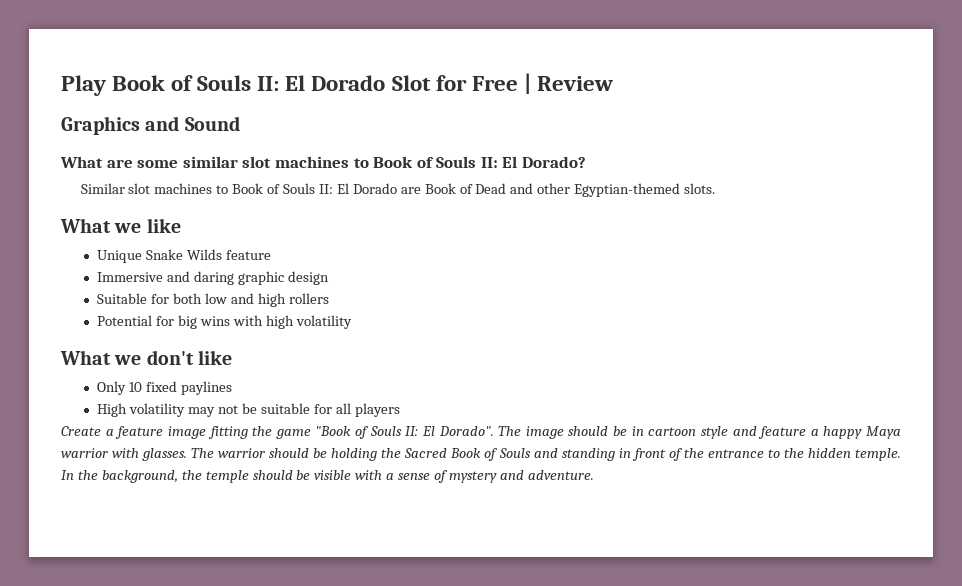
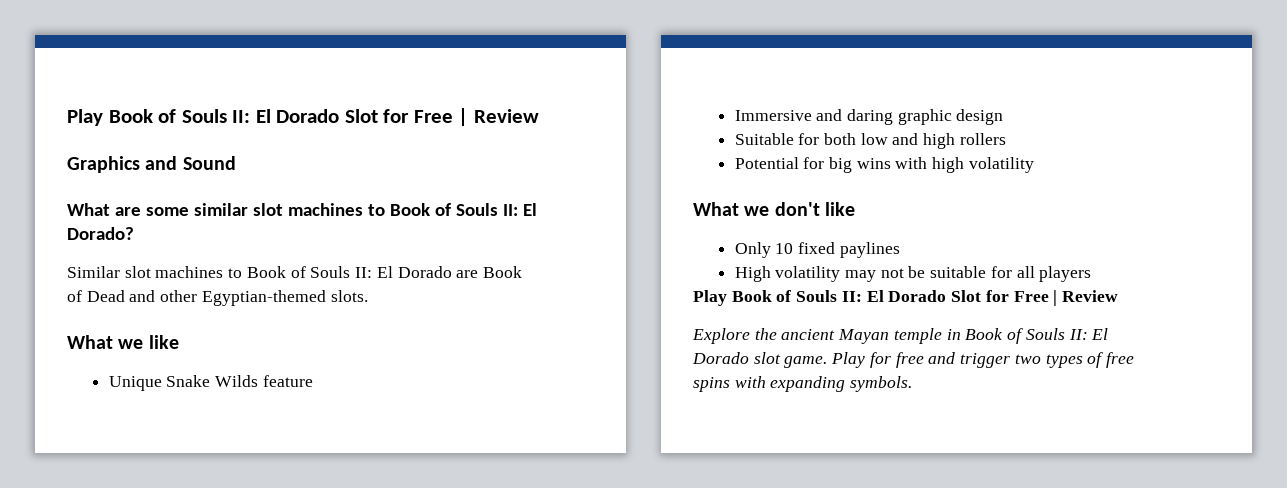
[61,426,901,439] [61,448,902,461] [61,470,594,483] Create a feature image fitting the game "Book of Souls II: El Dorado". The image should be in cartoon style and feature a happy Maya warrior with glasses. The warrior should be holding the Sacred Book of Souls and standing in front of the entrance to the hidden temple. In the background, the temple should be visible with a sense of mystery and adventure. -> [693,290,1118,306] [692,328,1109,344] [692,352,1134,368] [693,376,913,392] Play Book of Souls II: El Dorado Slot for Free | Review // Explore the ancient Mayan temple in Book of Souls II: El Dorado slot game. Play for free and trigger two types of free spins with expanding symbols.

